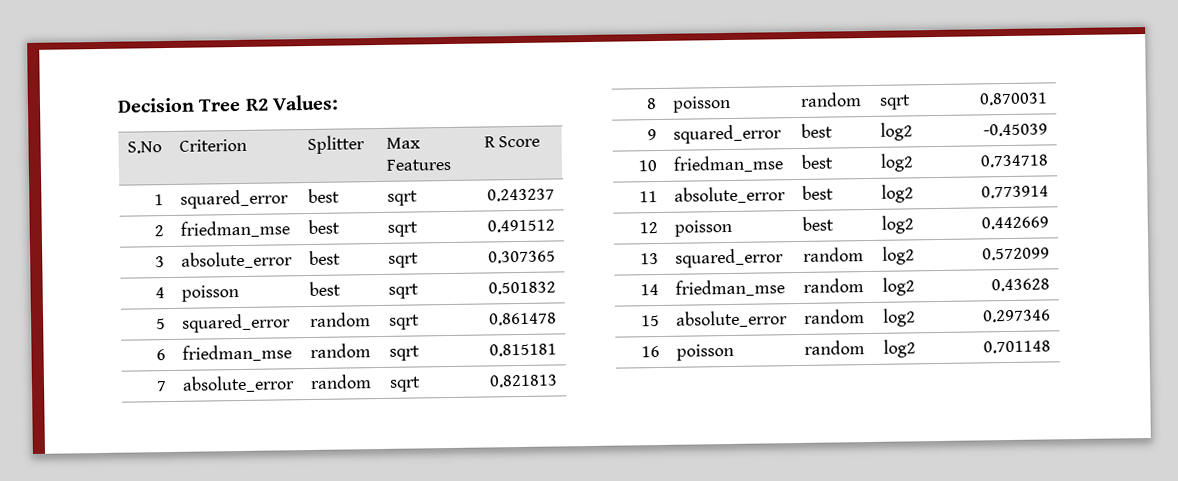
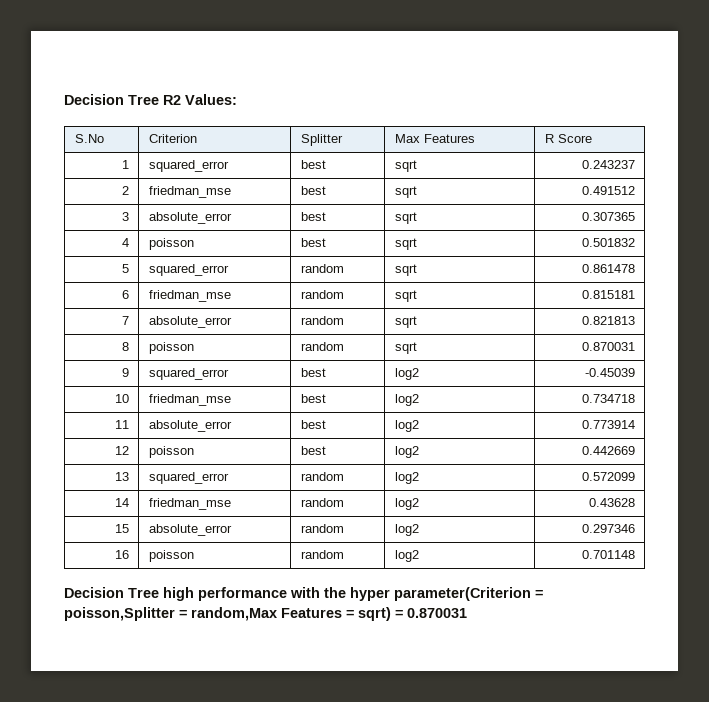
(1052, 347) none -> [64,587,543,601] [64,607,467,621] // Decision Tree high performance with the hyper parameter(Criterion = poisson,Splitter = random,Max Features = sqrt) = 0.870031

